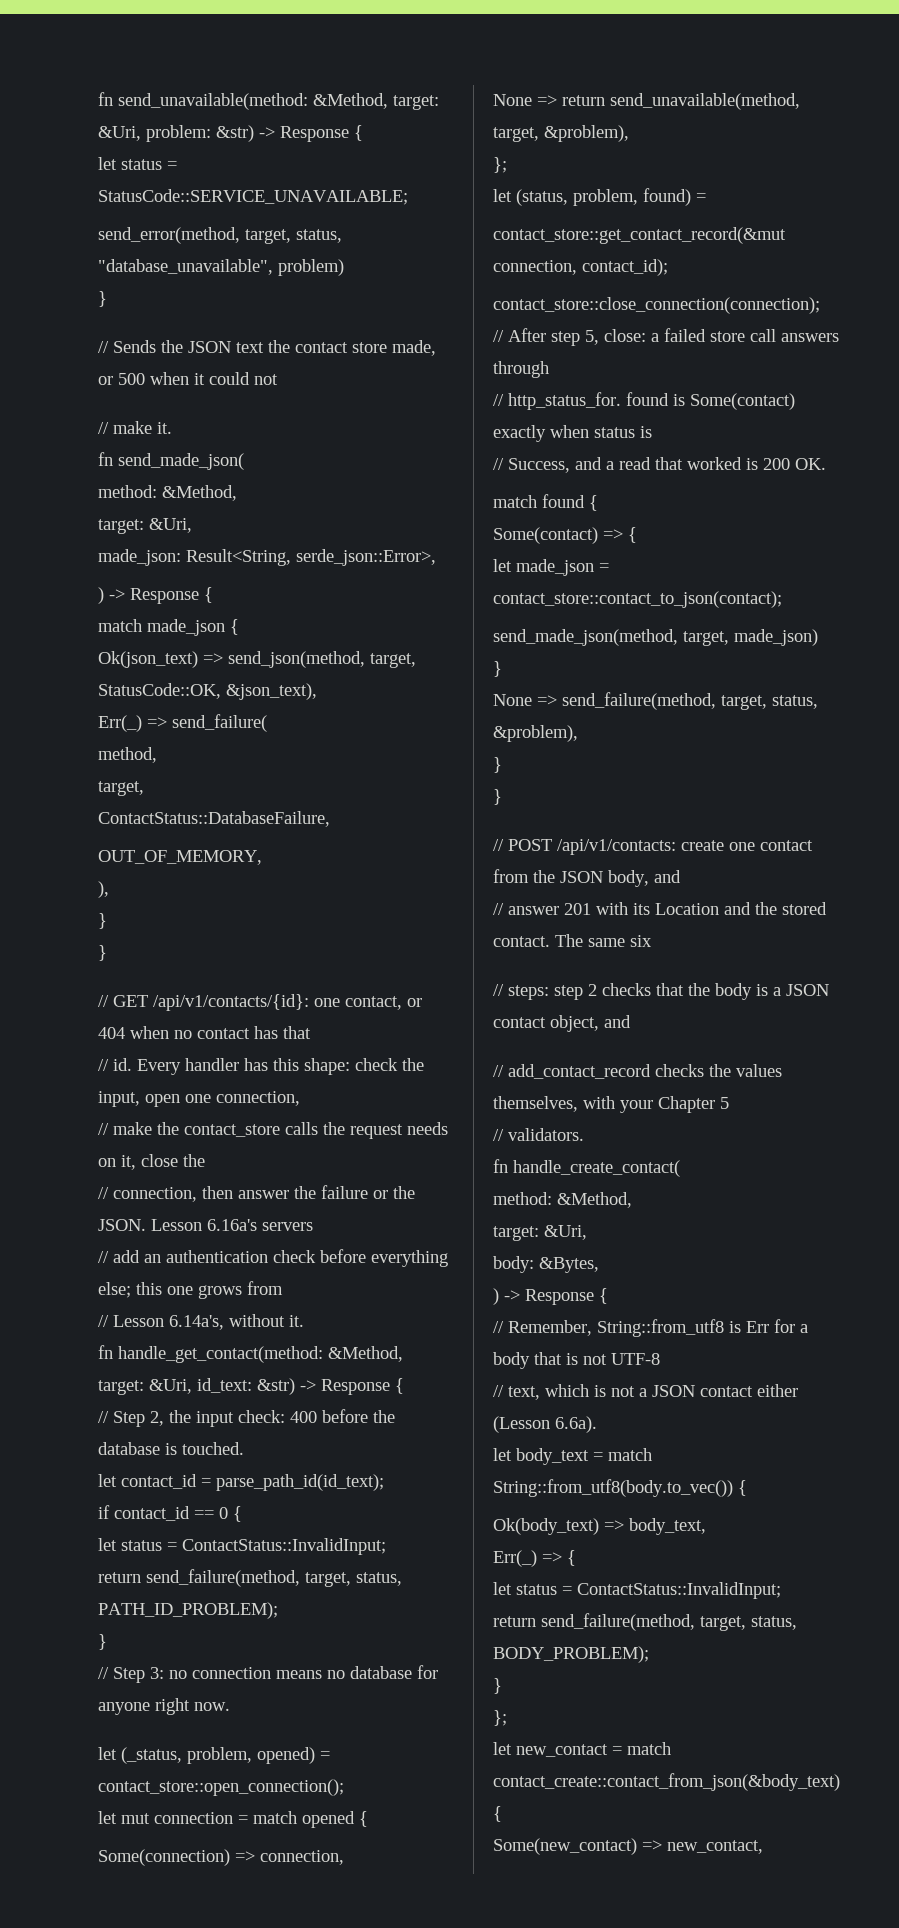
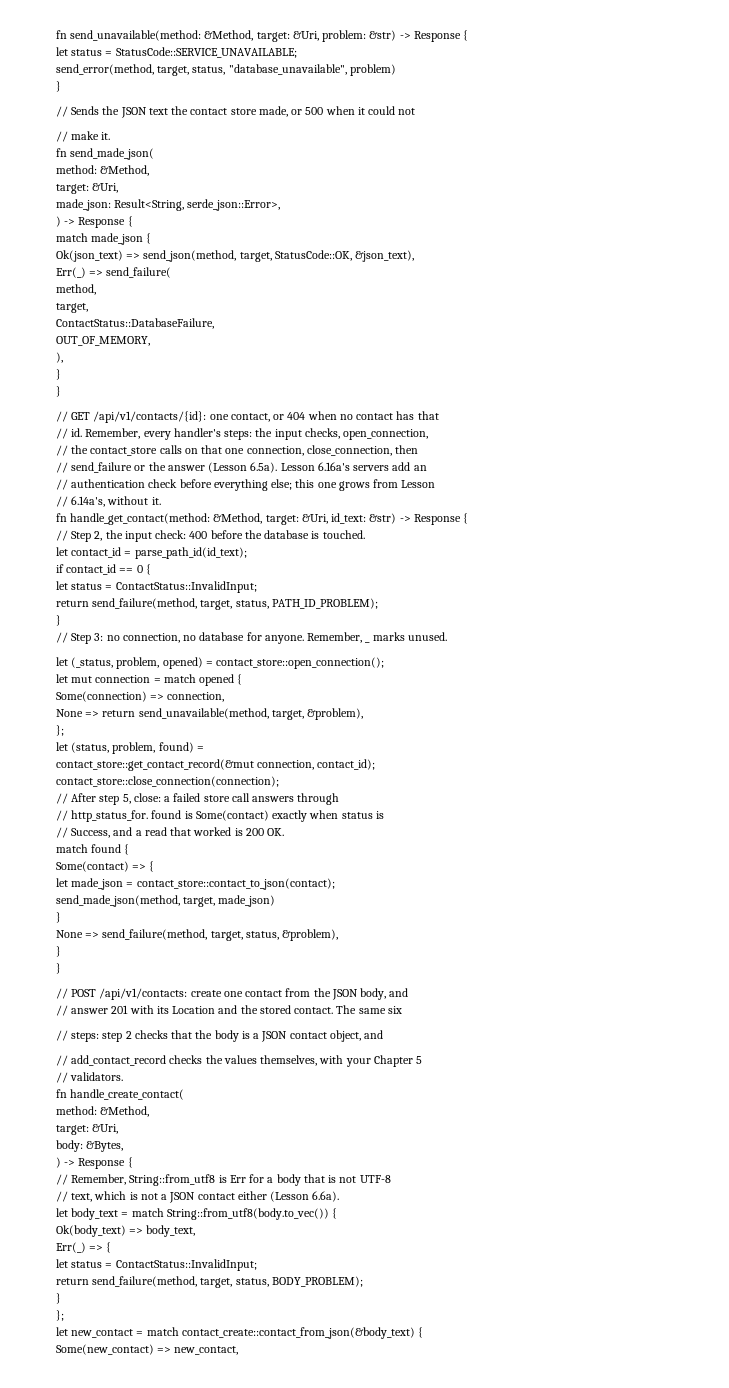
[137,1058,424,1075] [98,1091,300,1107] [98,1122,152,1135] Every handler has this shape: check the input, open one connection, // // make -> [85,428,429,440] [56,445,68,456] Remember, every handler's steps: the input checks, open_connection, // //
[323,1122,448,1139] [98,1154,205,1170] [98,1185,415,1202] [98,1219,146,1231] the request needs on it, close the // // connection, then answer the failure or the JSON. -> [184,445,419,456] [56,462,278,473] on that one connection, close_connection, then // // send_failure or the answer (Lesson 6.5a).
[98,1250,161,1263] // // add an -> [392,462,427,471] [56,479,68,490] add an // //
[98,1315,164,1327] // // Lesson -> [401,480,436,488] [56,496,68,507] Lesson // //
[192,1667,322,1679] connection means -> [122,633,180,643] connection,
[98,1698,230,1715] anyone right now. -> [264,632,371,644] [372,632,447,641] anyone. Remember, _ marks unused.

